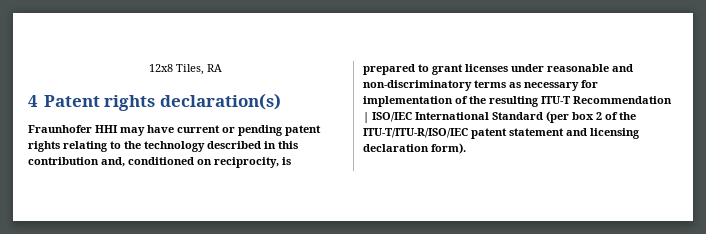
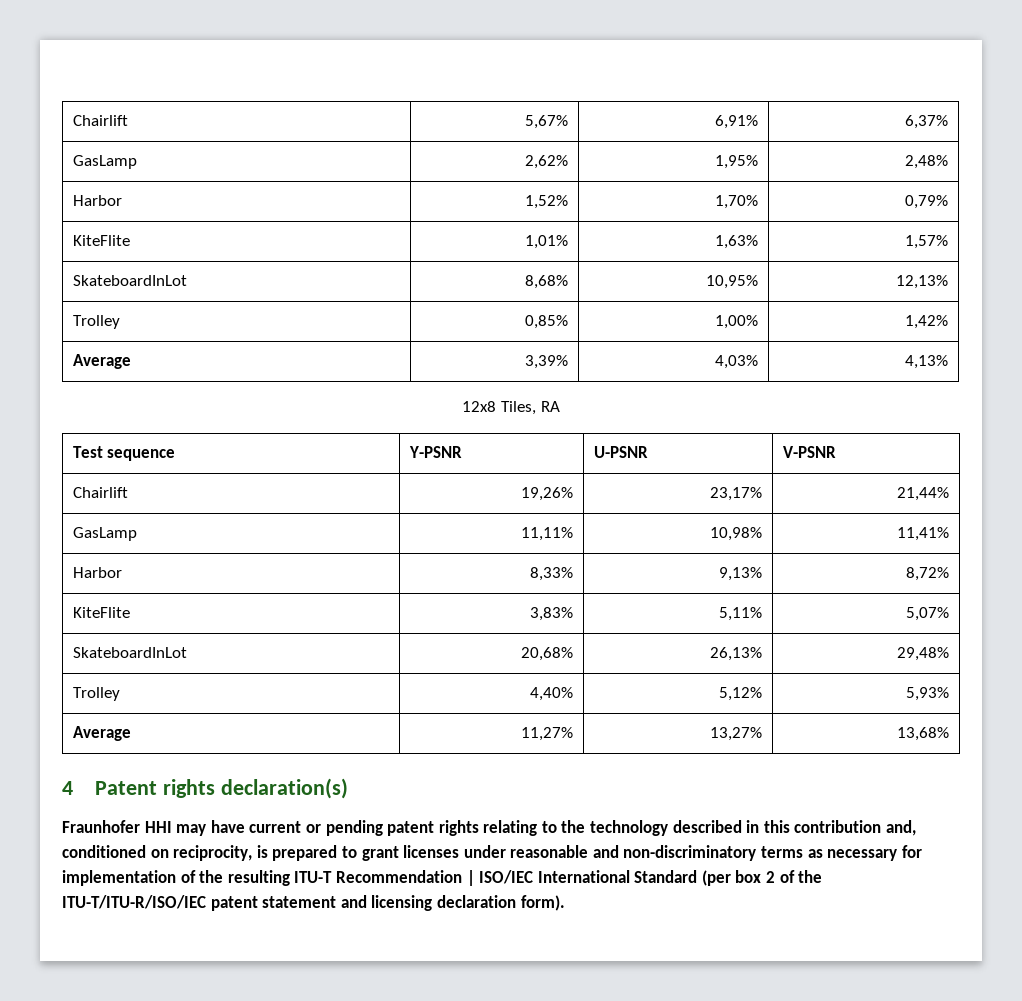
[149,64,222,75] 12x8 Tiles, RA -> [72,115,128,126] [525,115,569,129] [715,115,759,129] [905,115,949,129] [72,155,137,169] [525,155,569,169] [715,155,759,169] [905,155,949,169] [72,195,122,206] [525,195,569,209] [715,195,759,209] [905,195,949,209] [72,235,130,246] [525,235,569,249] [715,235,759,249] [905,235,949,249] [72,275,187,286] [525,275,569,289] [706,275,759,289] [896,275,949,289] [72,315,120,329] [525,315,569,329] [715,315,759,329] [905,315,949,329] [72,354,131,369] [525,355,569,369] [715,355,759,369] [905,355,949,369] [462,401,560,415] [72,446,176,461] [408,446,462,458] [593,446,648,458] [782,446,836,458] [72,487,128,498] [521,487,574,501] [710,487,763,501] [897,487,950,501] [72,527,137,541] [521,527,574,541] [710,527,763,541] [897,527,950,541] [72,567,122,578] [530,567,574,581] [719,567,763,581] [906,567,950,581] [72,607,130,618] [530,607,574,621] [719,607,763,621] [906,607,950,621] [72,647,187,658] [521,647,574,661] [710,647,763,661] [897,647,950,661] [72,687,120,701] [530,687,574,701] [719,687,763,701] [906,687,950,701] [72,726,131,741] [521,727,574,741] [710,727,763,741] [897,727,950,741] Chairlift | 5,67% | 6,91% | 6,37% // GasLamp | 2,62% | 1,95% | 2,48% // Harbor | 1,52% | 1,70% | 0,79% // KiteFlite | 1,01% | 1,63% | 1,57% // SkateboardInLot | 8,68% | 10,95% | 12,13% // Trolley | 0,85% | 1,00% | 1,42% // Average | 3,39% | 4,03% | 4,13% // 12x8 Tiles, RA // Test sequence | Y-PSNR | U-PSNR | V-PSNR // Chairlift | 19,26% | 23,17% | 21,44% // GasLamp | 11,11% | 10,98% | 11,41% // Harbor | 8,33% | 9,13% | 8,72% // KiteFlite | 3,83% | 5,11% | 5,07% // SkateboardInLot | 20,68% | 26,13% | 29,48% // Trolley | 4,40% | 5,12% | 5,93% // Average | 11,27% | 13,27% | 13,68%

